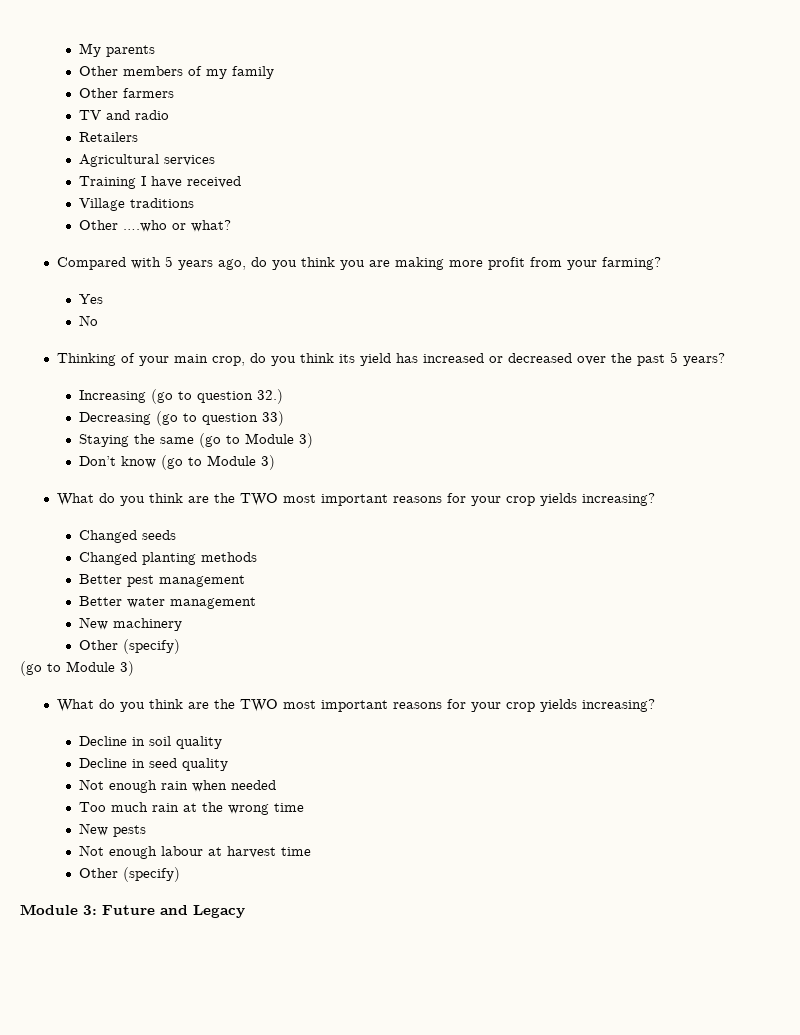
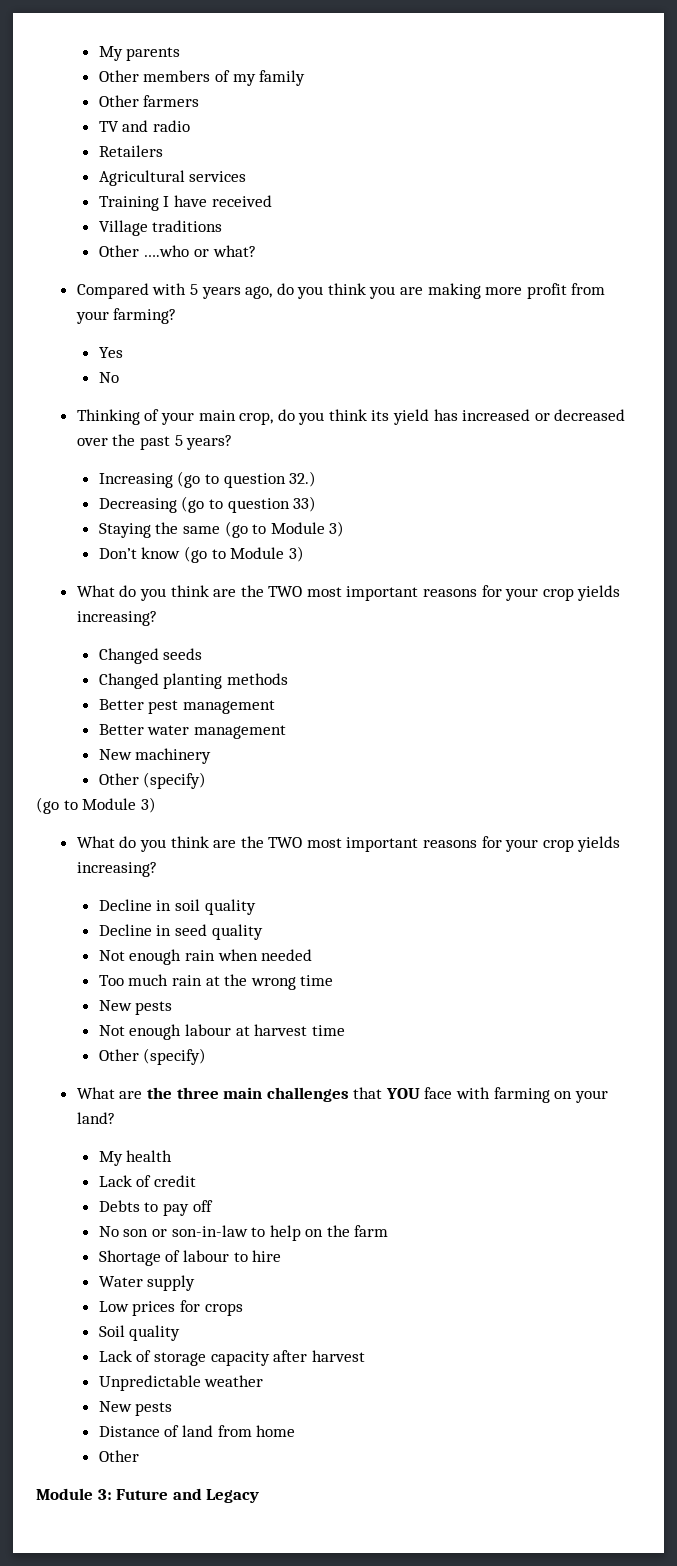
(180, 874) none -> [76,1087,608,1103] [76,1112,115,1124] [98,1150,173,1166] [98,1175,196,1187] [98,1200,213,1216] [98,1225,389,1241] [98,1250,282,1266] [98,1275,196,1291] [98,1300,243,1316] [98,1325,181,1341] [98,1350,365,1366] [98,1375,264,1391] [98,1401,173,1416] [98,1425,296,1437] [98,1450,139,1462] // What are the three main challenges that YOU face with farming on your land? // My health // Lack of credit // Debts to pay off // No son or son-in-law to help on the farm // Shortage of labour to hire // Water supply // Low prices for crops // Soil quality // Lack of storage capacity after harvest // Unpredictable weather // New pests // Distance of land from home // Other

